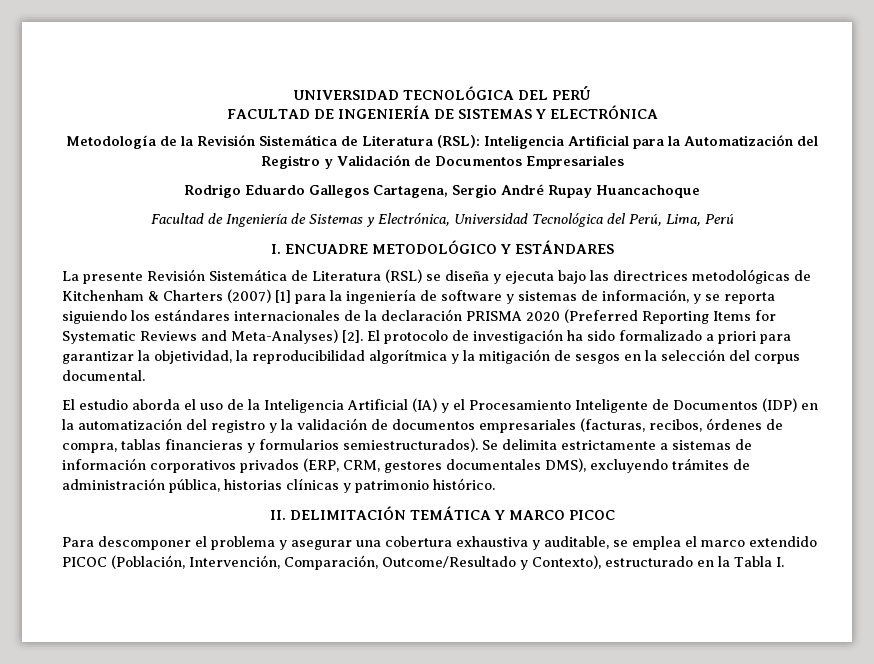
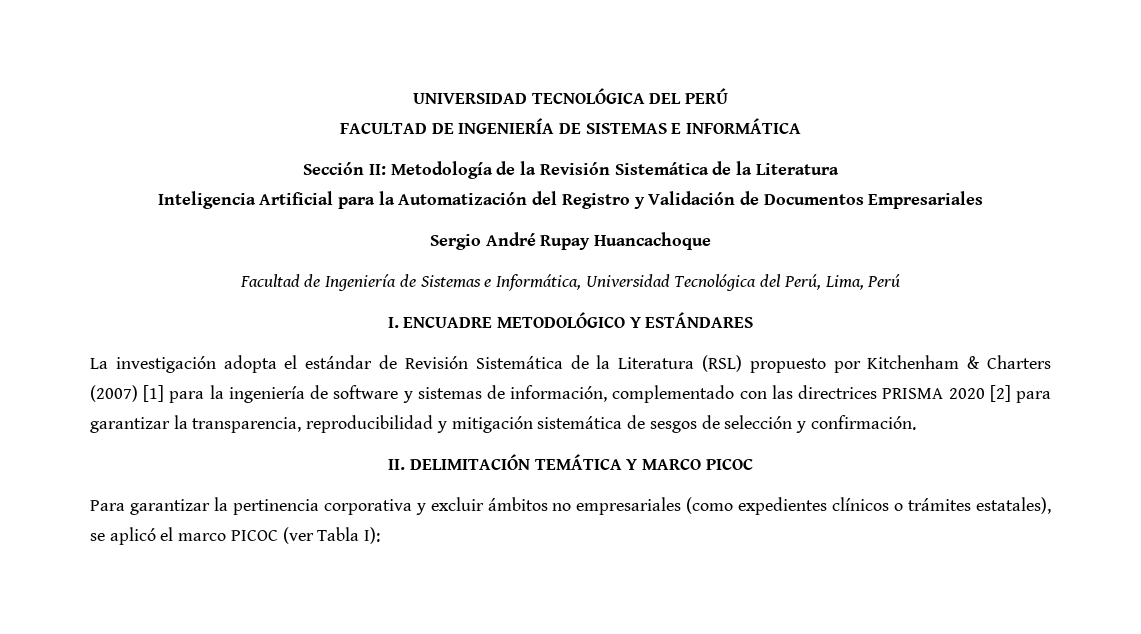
[535,105,658,119] Y ELECTRÓNICA // -> [671,118,802,134] [303,162,386,175] E INFORMÁTICA // Sección II:
[362,135,480,148] Literatura (RSL): -> [736,161,839,175] la Literatura //
[184,184,448,198] Rodrigo Eduardo Gallegos Cartagena, -> (984, 200) none
[366,213,450,227] y Electrónica, -> [484,274,581,291] e Informática,
[83,269,308,284] presente Revisión Sistemática de -> [115,355,611,373] investigación adopta el estándar de Revisión Sistemática de la
[426,269,811,284] se diseña y ejecuta bajo las directrices metodológicas de -> [749,358,861,373] propuesto por
[693,292,775,304] [62,309,776,324] [62,329,791,344] [62,349,800,364] [62,370,145,381] [62,398,818,413] [62,418,783,433] [62,438,752,453] [62,458,750,473] [62,478,495,493] y se reporta siguiendo los estándares internacionales de la declaración PRISMA 2020 (Preferred Reporting Items for Systematic Reviews and Meta-Analyses) [2]. El protocolo de investigación ha sido formalizado a priori para garantizar la objetividad, la reproducibilidad algorítmica y la mitigación de sesgos en la selección del corpus documental. // El estudio aborda el uso de la Inteligencia Artificial (IA) y el Procesamiento Inteligente de Documentos (IDP) en la automatización del registro y la validación de documentos empresariales (facturas, recibos, órdenes de compra, tablas financieras y formularios semiestructurados). Se delimita estrictamente a sistemas de información corporativos privados (ERP, CRM, gestores documentales DMS), excluyendo trámites de administración pública, historias clínicas y patrimonio histórico. -> [612,385,1051,403] [90,415,916,433] complementado con las directrices PRISMA 2020 [2] para garantizar la transparencia, reproducibilidad y mitigación sistemática de sesgos de selección y confirmación.
[98,536,817,550] [62,555,784,570] descomponer el problema y asegurar una cobertura exhaustiva y auditable, se emplea el marco extendido PICOC (Población, Intervención, Comparación, Outcome/Resultado y Contexto), estructurado en la Tabla I. -> [129,497,1051,515] [90,527,381,545] garantizar la pertinencia corporativa y excluir ámbitos no empresariales (como expedientes clínicos o trámites estatales), se aplicó el marco PICOC (ver Tabla I):

